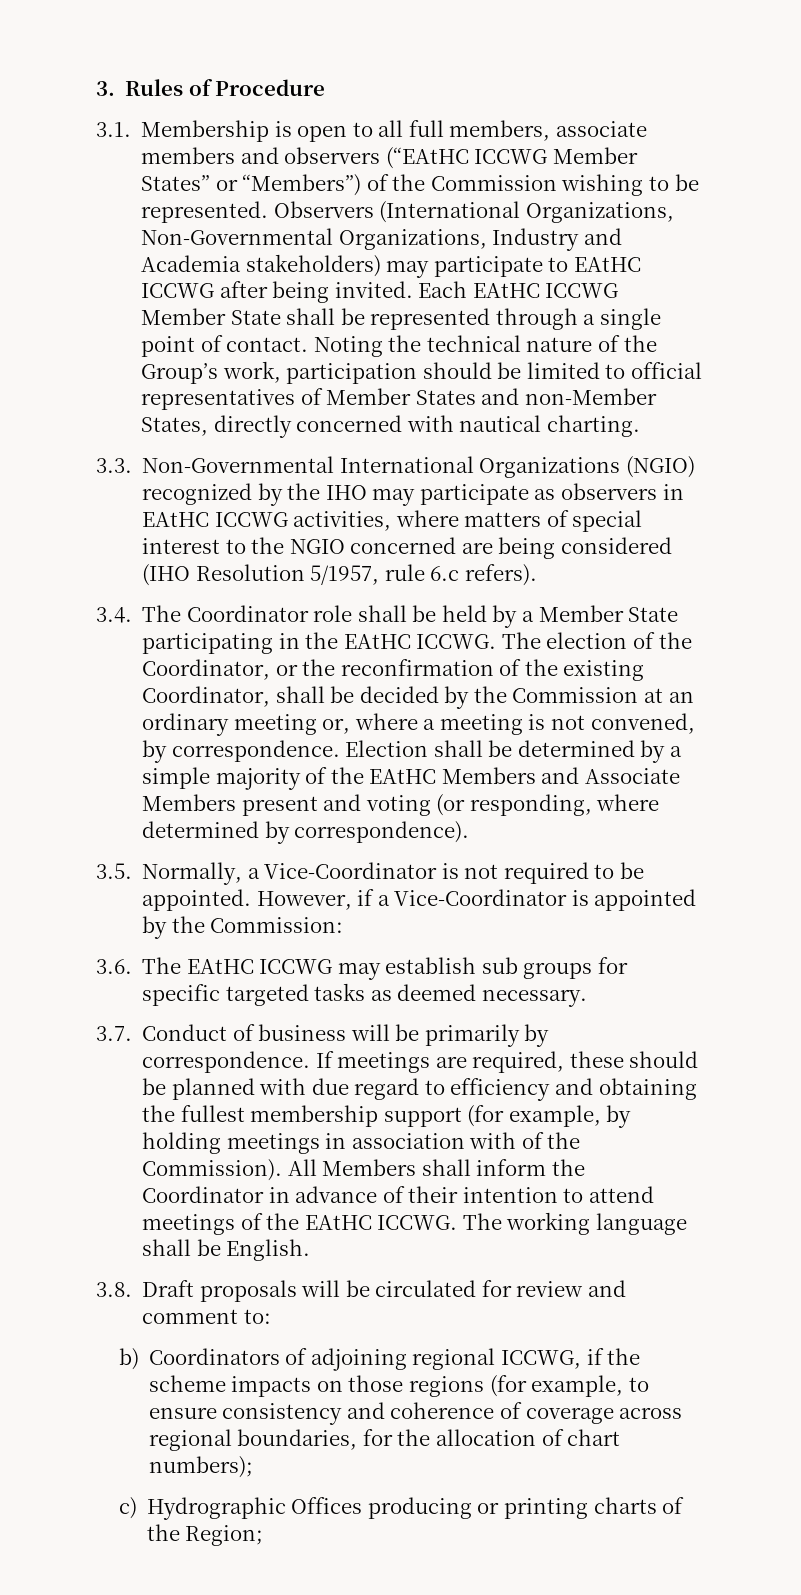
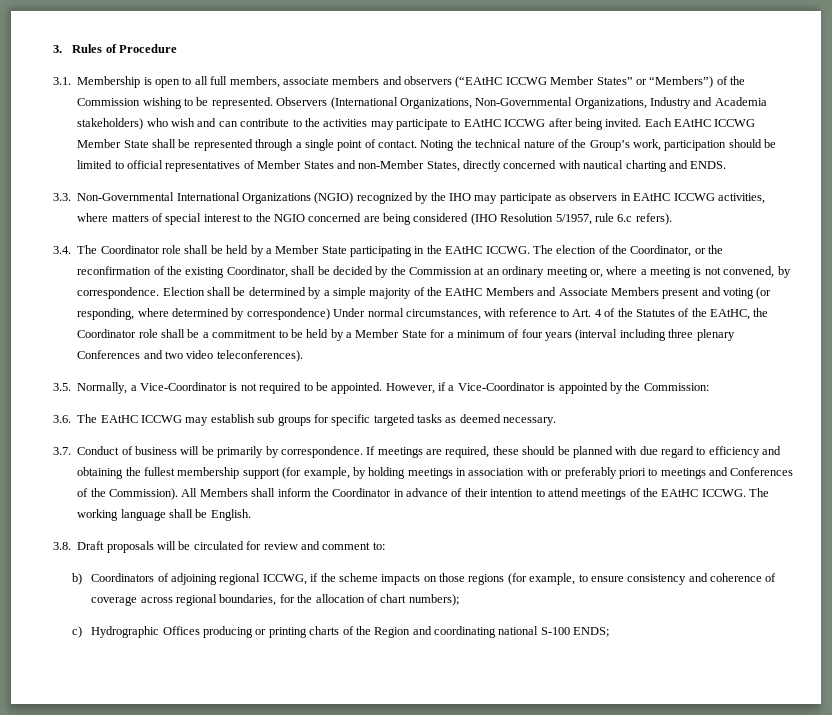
(381, 265) none -> [146,118,368,127] who wish and can contribute to the activities
[546,415,640,437] charting. -> [625,160,727,172] charting and ENDS.
[294,821,470,843] correspondence). -> [246,308,769,320] [77,329,735,341] [77,350,303,362] correspondence) Under normal circumstances, with reference to Art. 4 of the Statutes of the EAtHC, the Coordinator role shall be a commitment to be held by a Member State for a minimum of four years (interval including three plenary Conferences and two video teleconferences).
(517, 1140) none -> [551,467,794,479] or preferably priori to meetings and Conferences
[185,1525,264,1546] Region; -> [374,626,610,638] Region and coordinating national S-100 ENDS;

